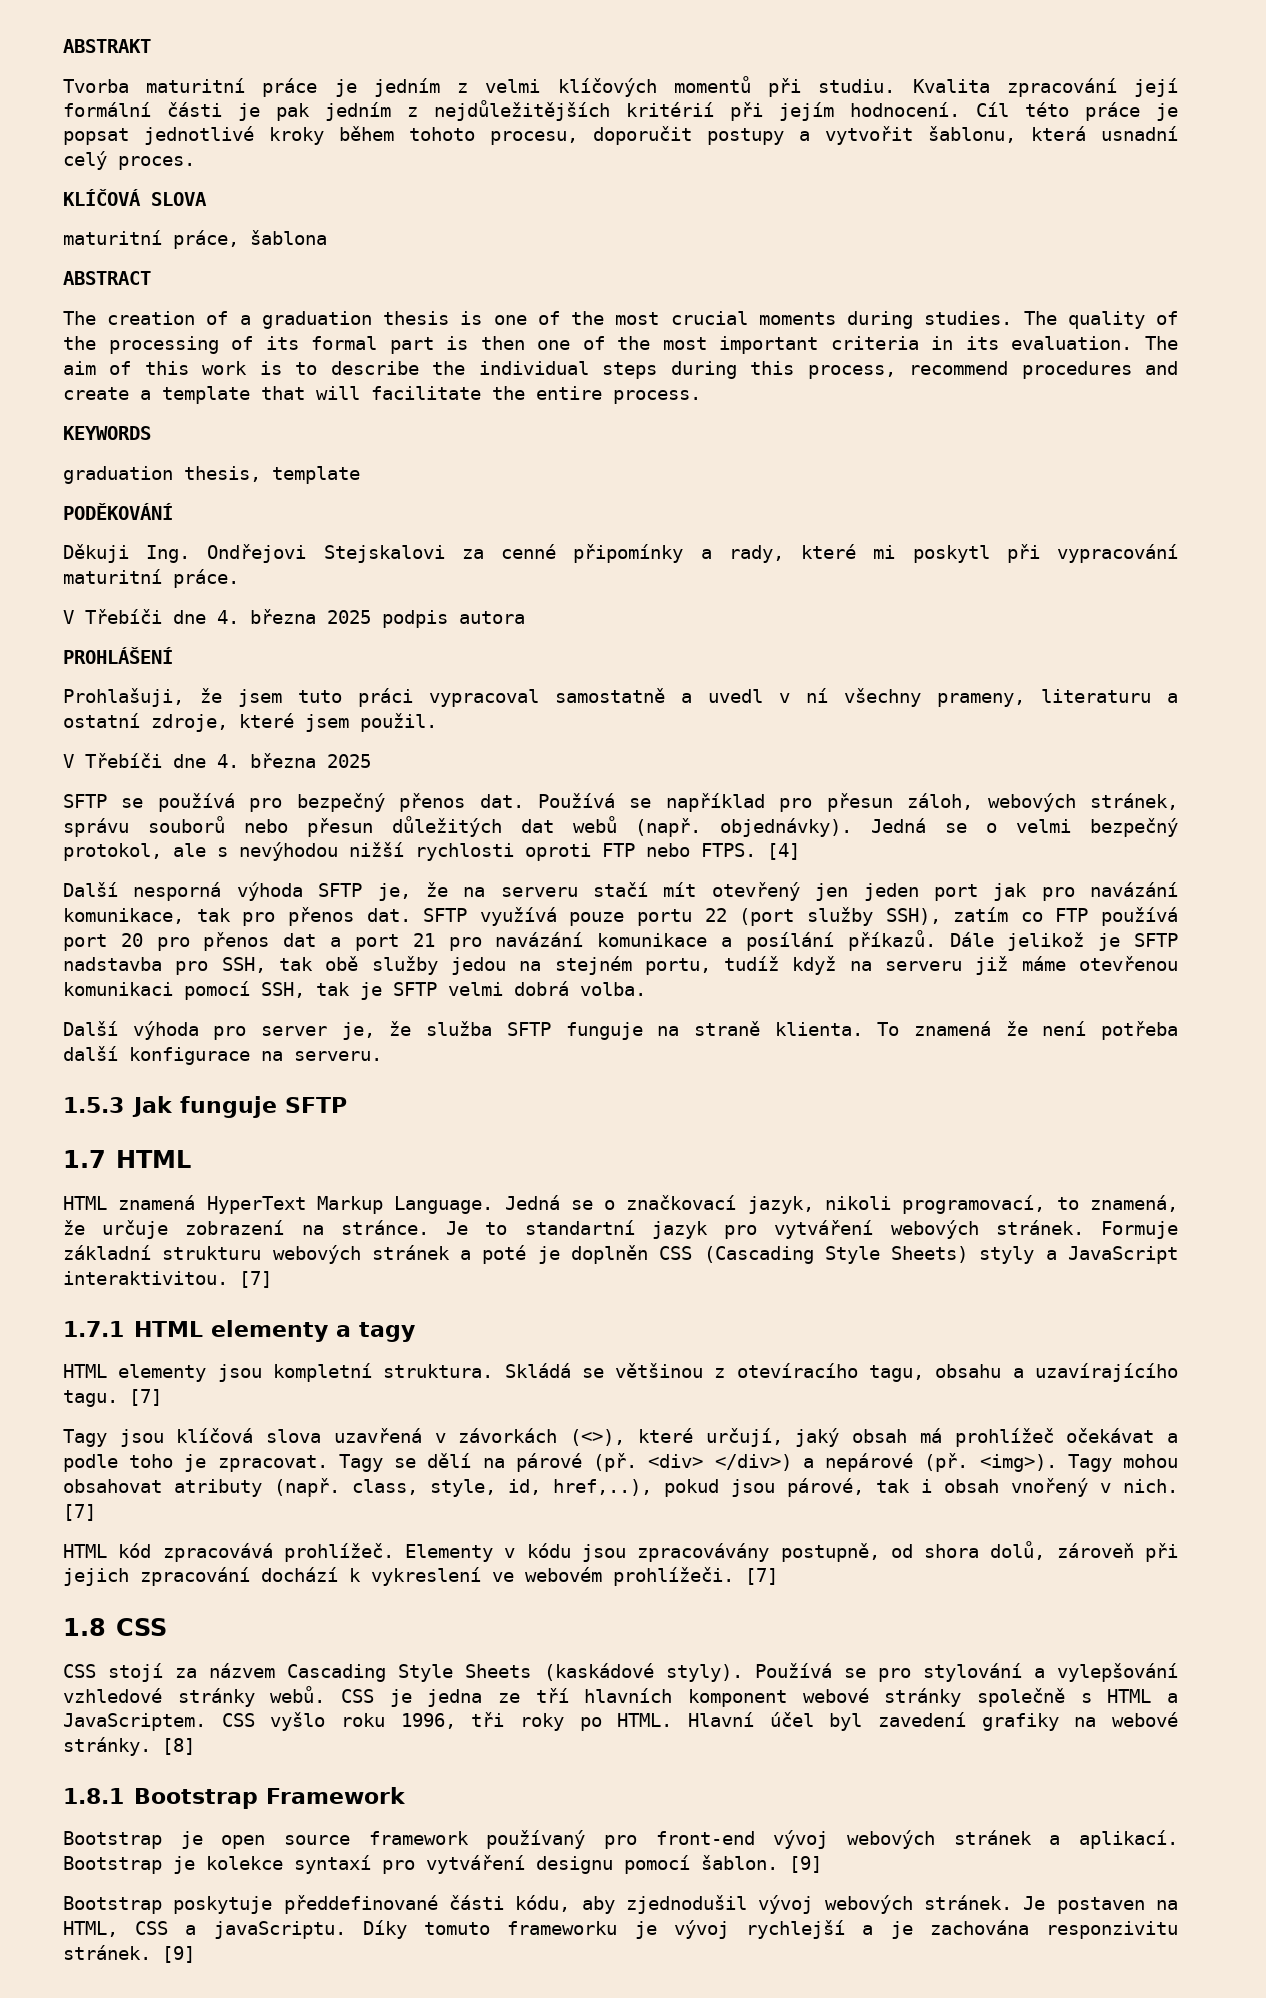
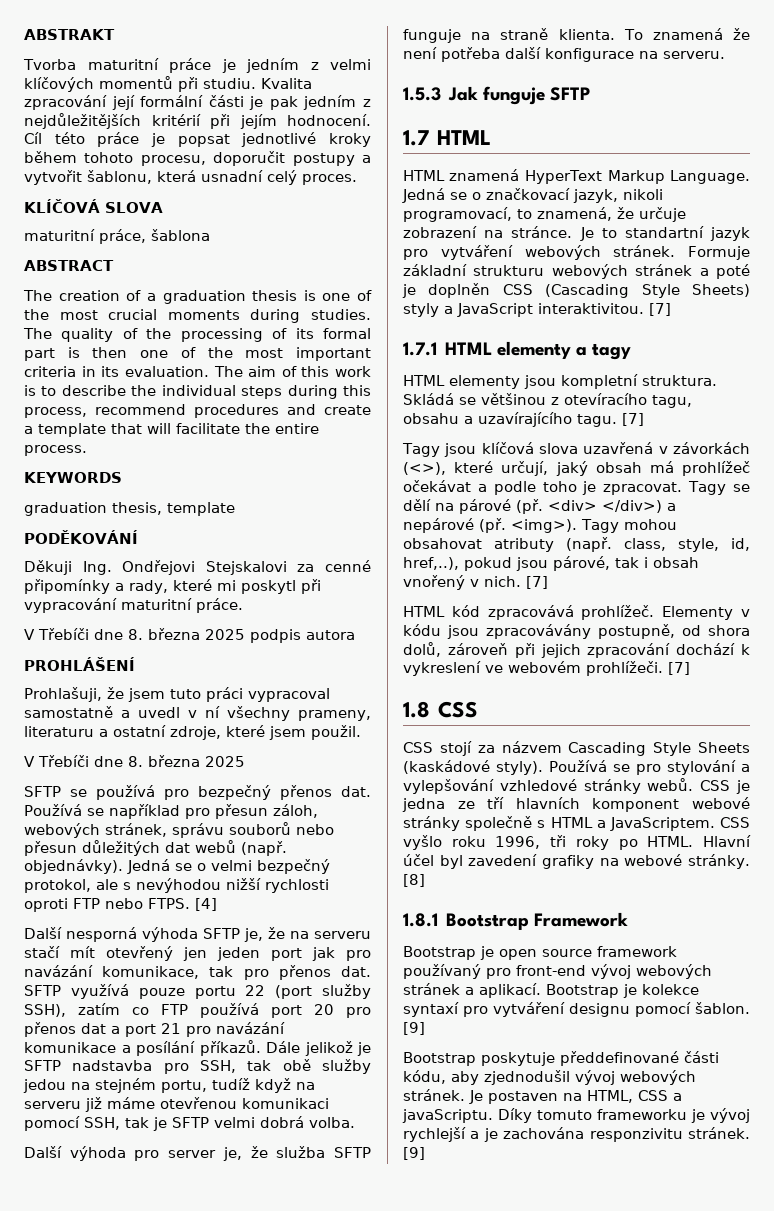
[217,610,239,624] 4. -> [127,629,143,640] 8.
[217,754,239,768] 4. -> [127,756,143,767] 8.

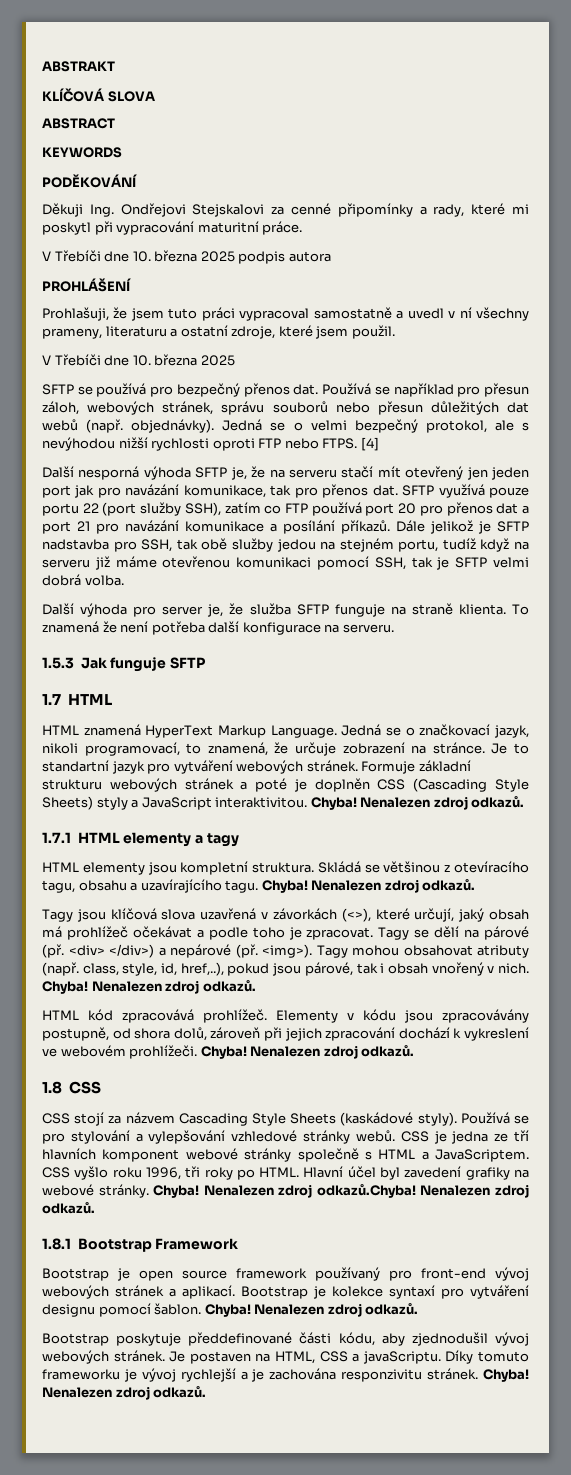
[23,58,371,73] [24,76,312,92] [24,95,371,110] [24,113,371,129] [24,132,371,147] [24,151,371,166] [24,170,357,185] [24,199,163,213] [24,229,210,244] [24,260,114,271] [23,290,372,304] [24,309,371,323] [23,328,371,342] [24,347,372,361] [24,366,371,377] [24,385,371,399] [24,404,371,418] [24,423,319,437] [24,445,87,456] [24,472,122,483] [24,502,235,516] Tvorba maturitní práce je jedním z velmi klíčových momentů při studiu. Kvalita zpracování její formální části je pak jedním z nejdůležitějších kritérií při jejím hodnocení. Cíl této práce je popsat jednotlivé kroky během tohoto procesu, doporučit postupy a vytvořit šablonu, která usnadní celý proces. // KLÍČOVÁ SLOVA // maturitní práce, šablona // ABSTRACT // The creation of a graduation thesis is one of the most crucial moments during studies. The quality of the processing of its formal part is then one of the most important criteria in its evaluation. The aim of this work is to describe the individual steps during this process, recommend procedures and create a template that will facilitate the entire process. // KEYWORDS // graduation thesis, template -> [42,88,155,102] [42,118,115,129] [42,147,122,158] KLÍČOVÁ SLOVA // ABSTRACT // KEYWORDS
[127,629,143,640] 8. -> [132,251,151,262] 10.
[127,756,143,767] 8. -> [132,355,151,366] 10.
[649,303,671,316] [7] -> [310,796,525,810] Chyba! Nenalezen zdroj odkazů.
[622,413,644,426] [7] -> [261,879,476,893] Chyba! Nenalezen zdroj odkazů.
[526,576,548,589] [7] -> [42,980,256,994] Chyba! Nenalezen zdroj odkazů.
[668,662,690,675] [7] -> [200,1045,415,1059] Chyba! Nenalezen zdroj odkazů.
[403,874,425,887] [8] -> [153,1184,529,1198] [42,1202,95,1214] Chyba! Nenalezen zdroj odkazů.Chyba! Nenalezen zdroj odkazů.
[403,1022,425,1035] [9] -> [204,1303,419,1317] Chyba! Nenalezen zdroj odkazů.
[403,1147,425,1160] [9] -> [483,1369,529,1382] [42,1386,207,1400] Chyba! Nenalezen zdroj odkazů.

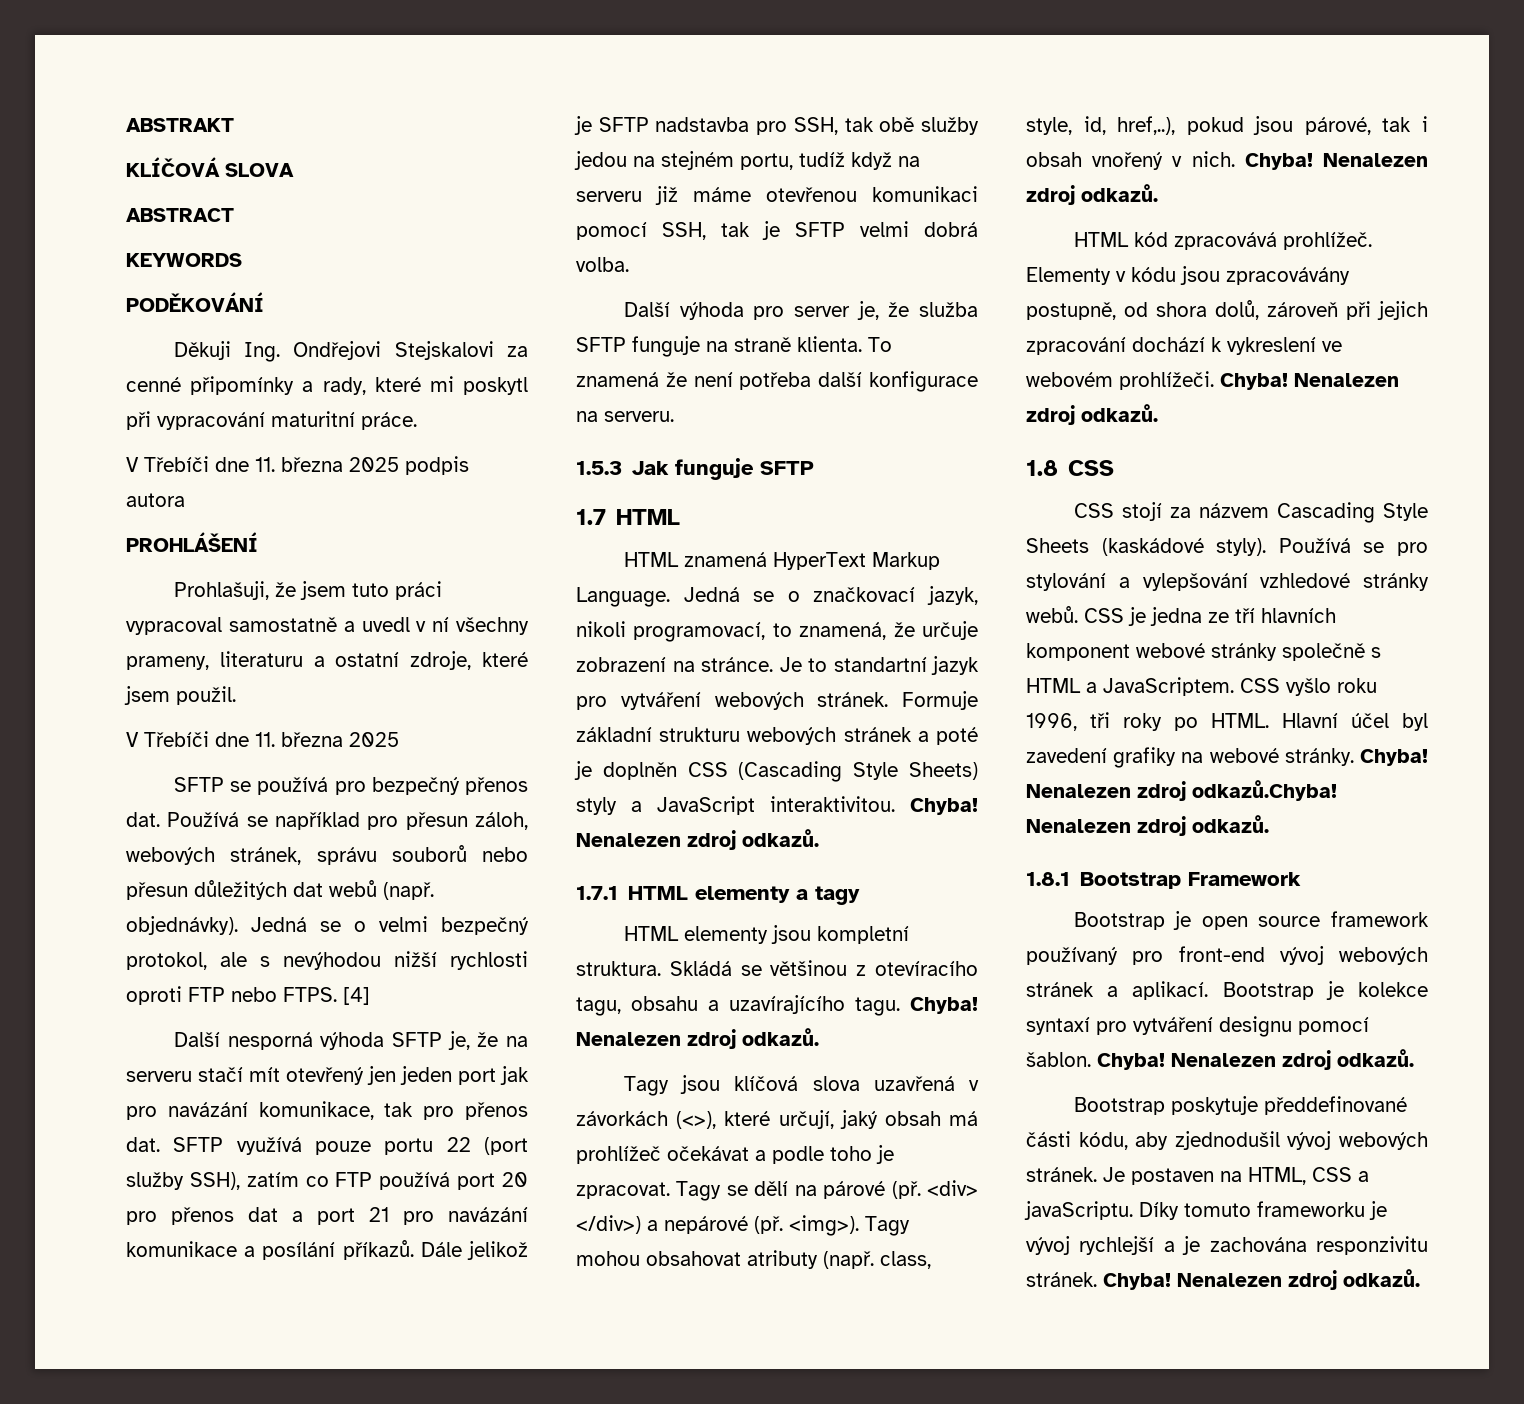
[132,251,151,262] 10. -> [255,457,275,472] 11.
[132,355,151,366] 10. -> [255,732,275,747] 11.

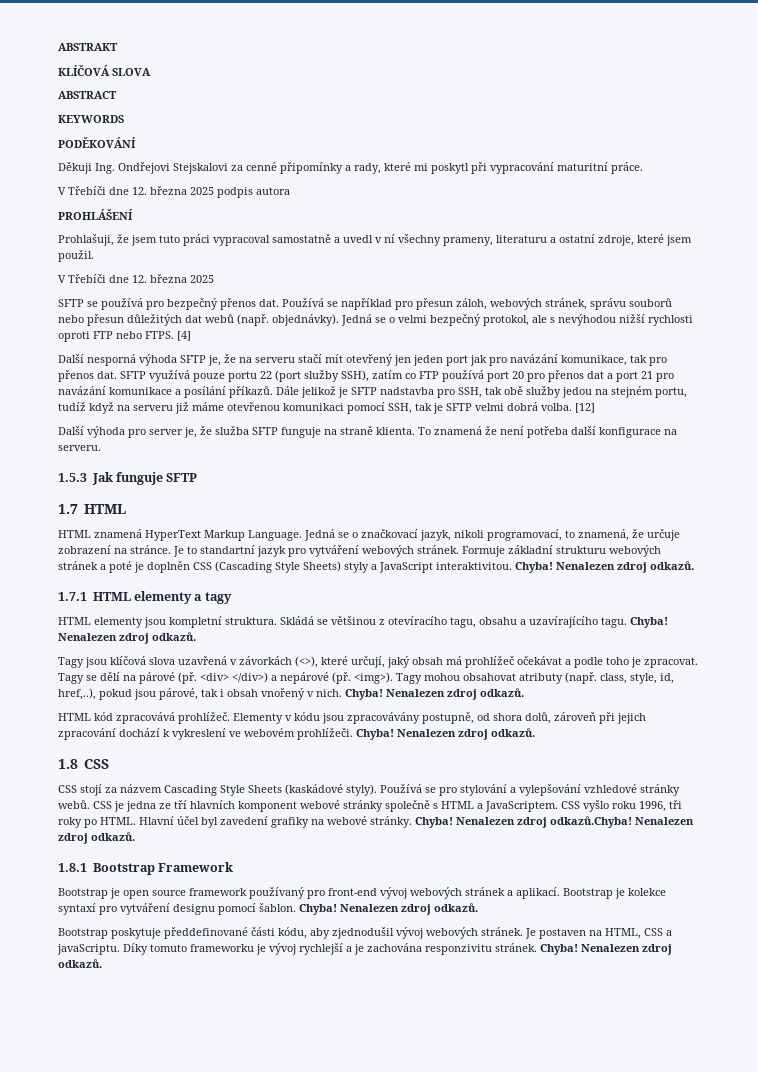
[255,457,275,472] 11. -> [132,187,147,195] 12.
[255,732,275,747] 11. -> [132,275,147,283] 12.
(629, 264) none -> [575,403,595,413] [12]

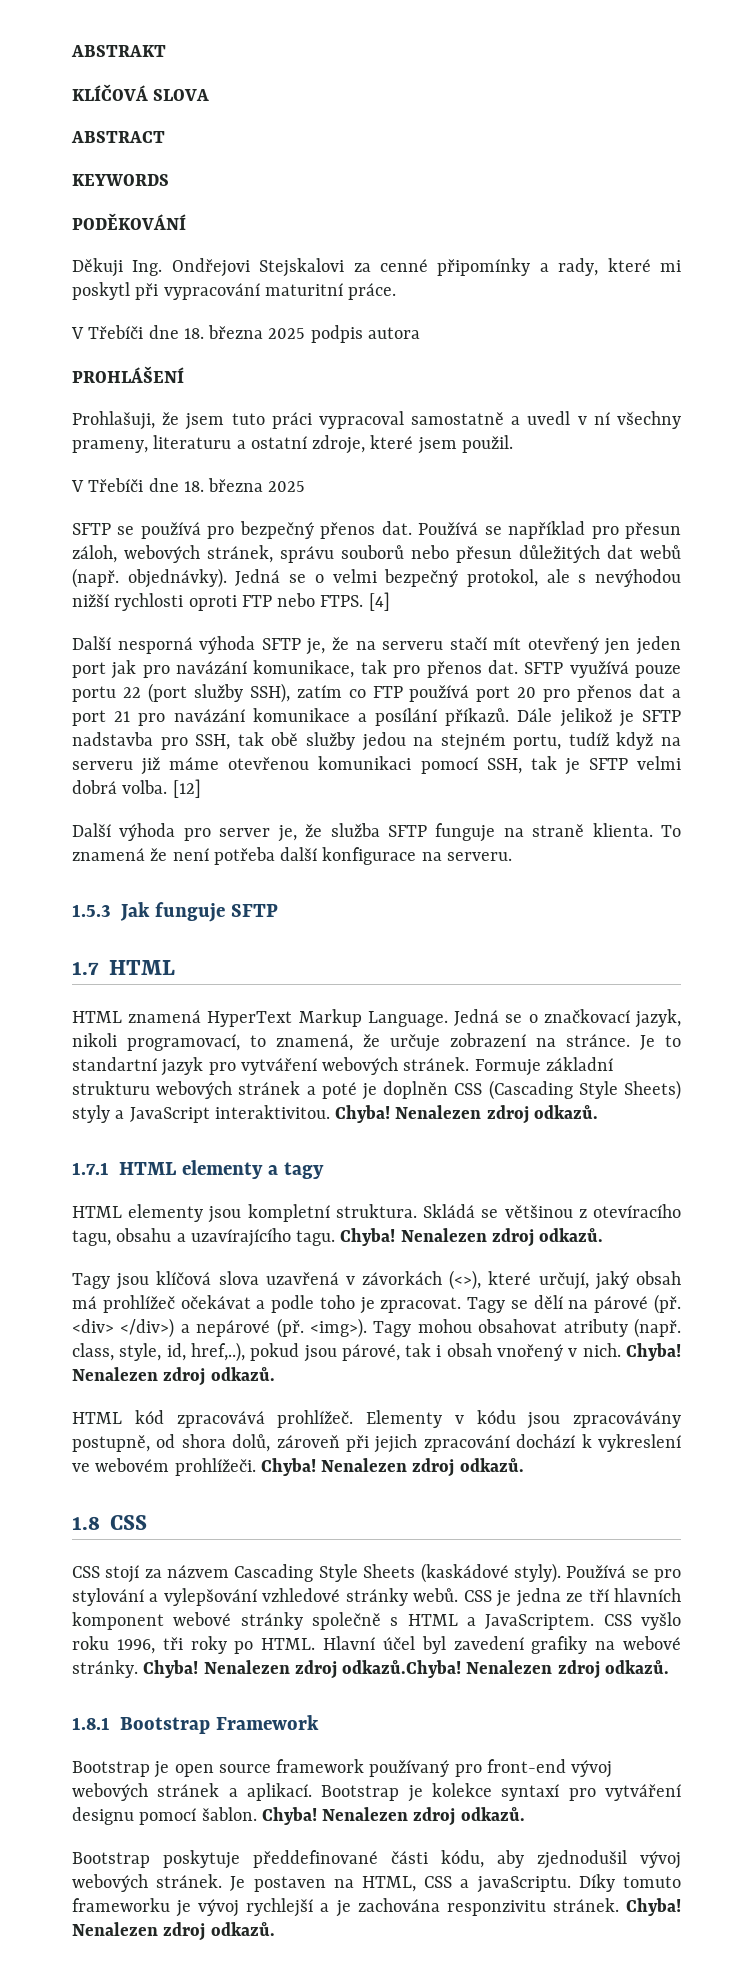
[132,187,147,195] 12. -> [183,328,204,339] 18.
[132,275,147,283] 12. -> [183,481,204,492] 18.

